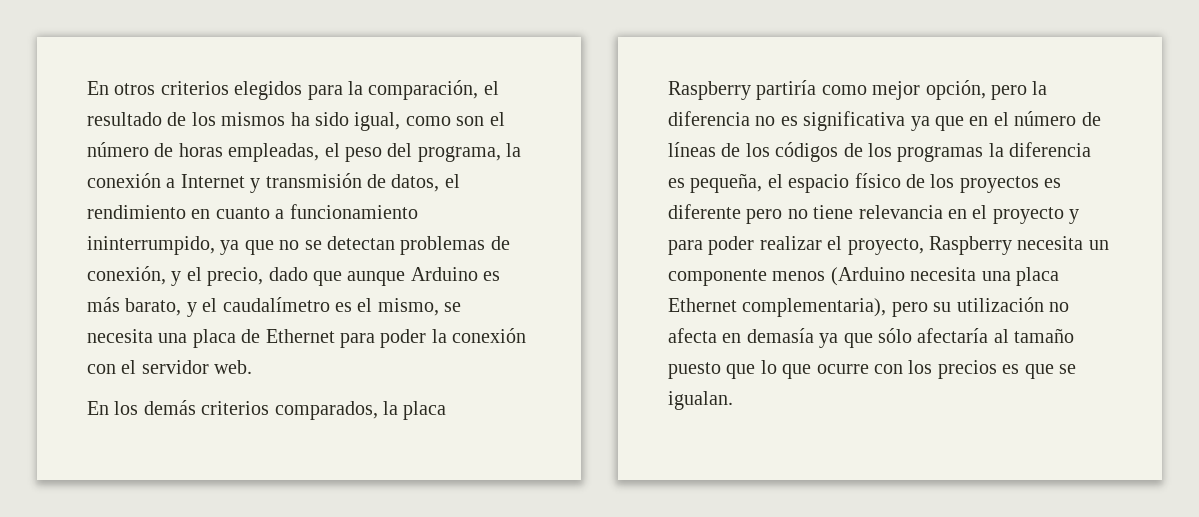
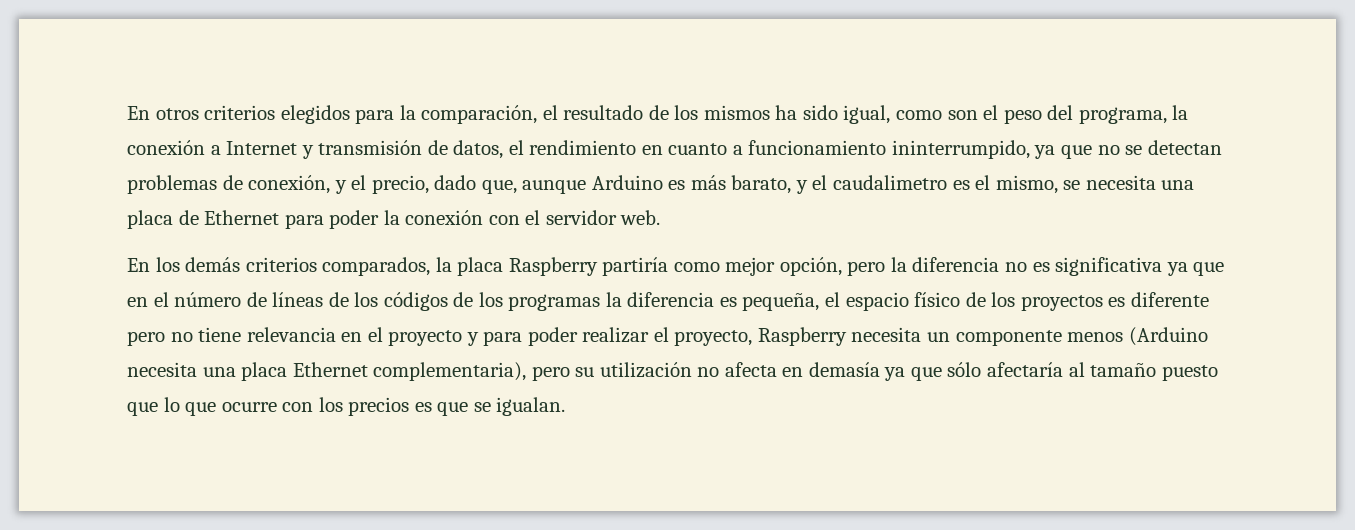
[87,142,340,162] número de horas empleadas, el -> (999, 112) none
[313,271,342,286] que -> [481,180,517,194] que,
[222,297,330,312] caudalímetro -> [833,175,948,190] caudalimetro

